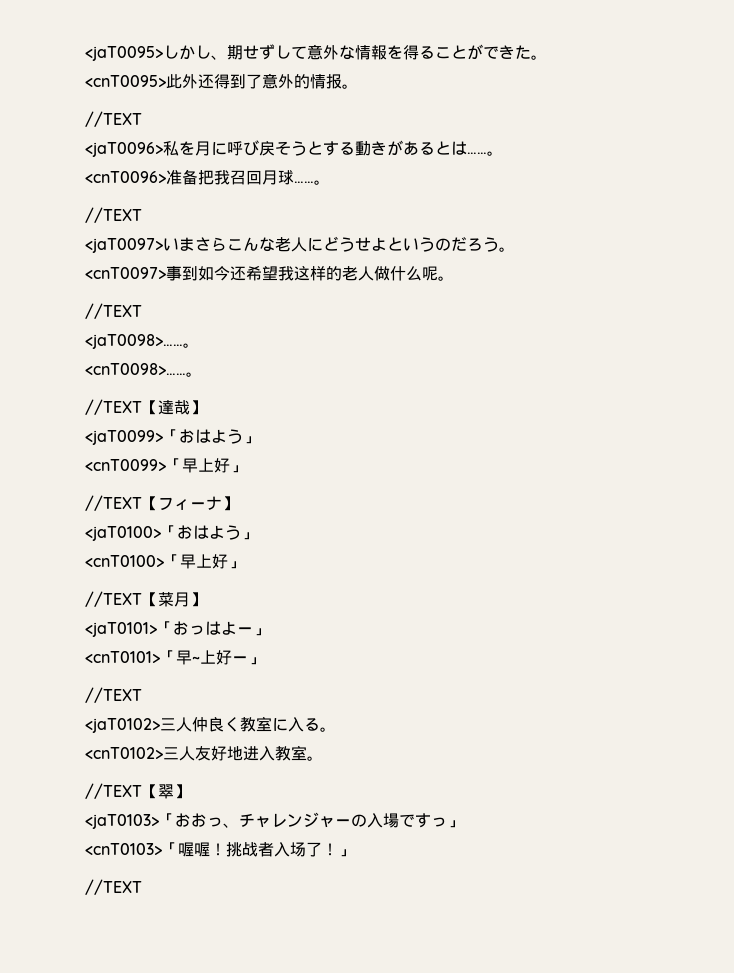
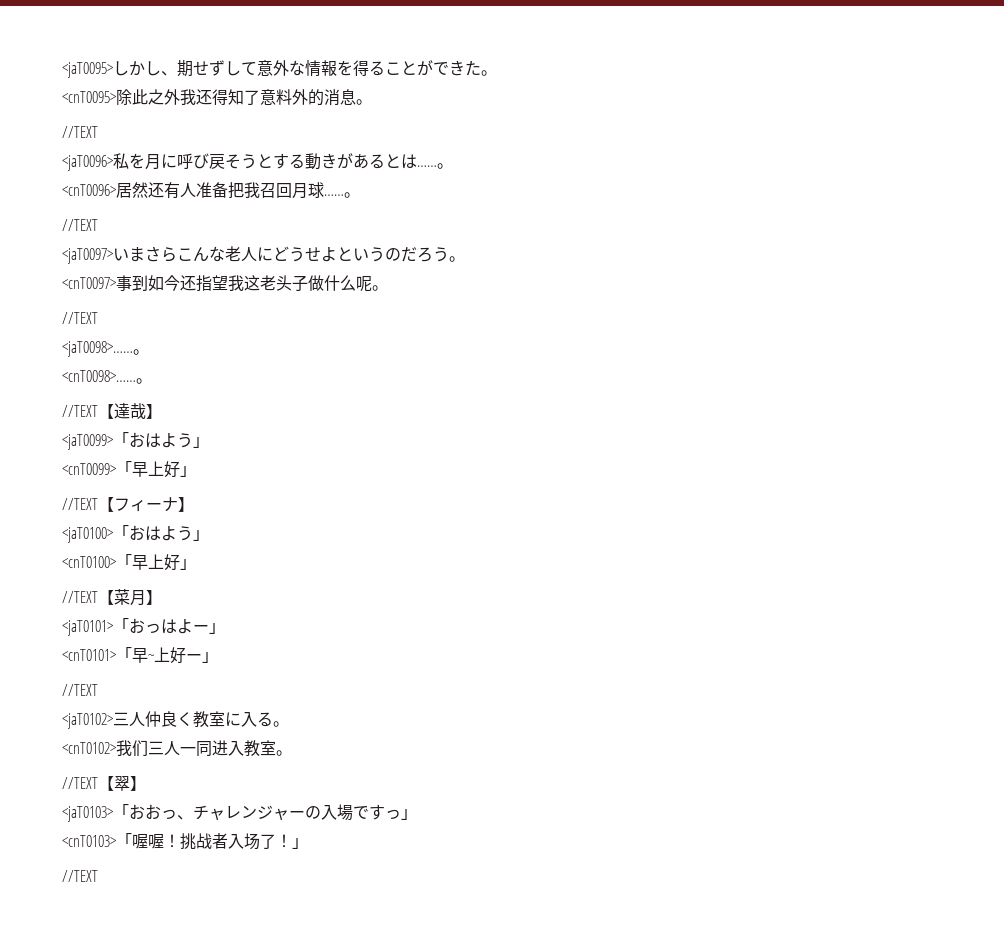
[166,73,342,89] 此外还得到了意外的情报 -> [116,89,356,106] 除此之外我还得知了意料外的消息
(166, 177) none -> [116,182,196,199] 居然还有人
[246,265,374,281] 希望我这样的老人 -> [196,275,308,292] 指望我这老头子
[163,746,243,761] 三人友好地 -> [116,740,212,757] 我们三人一同

